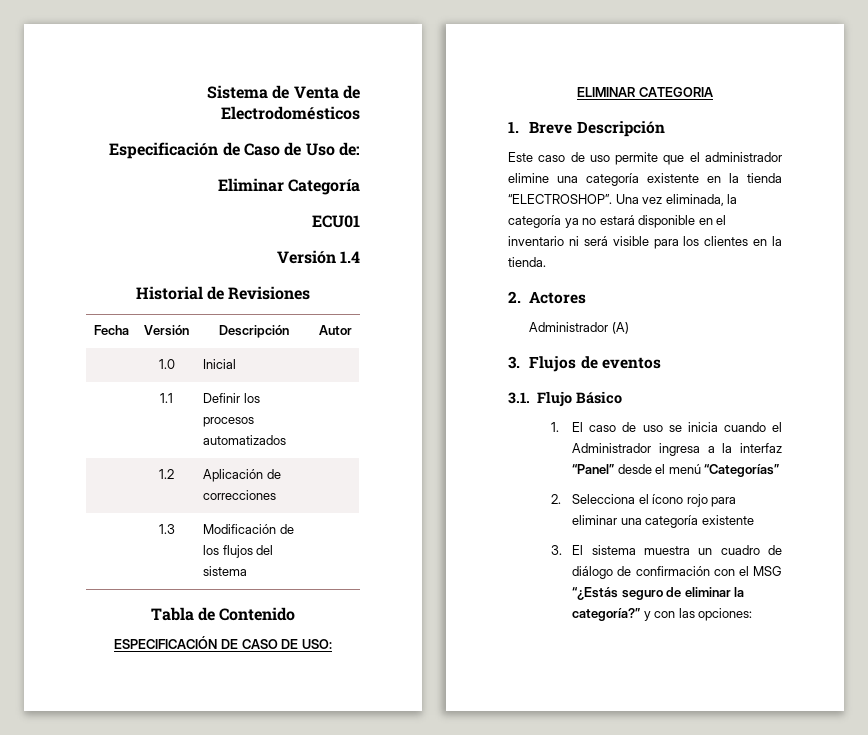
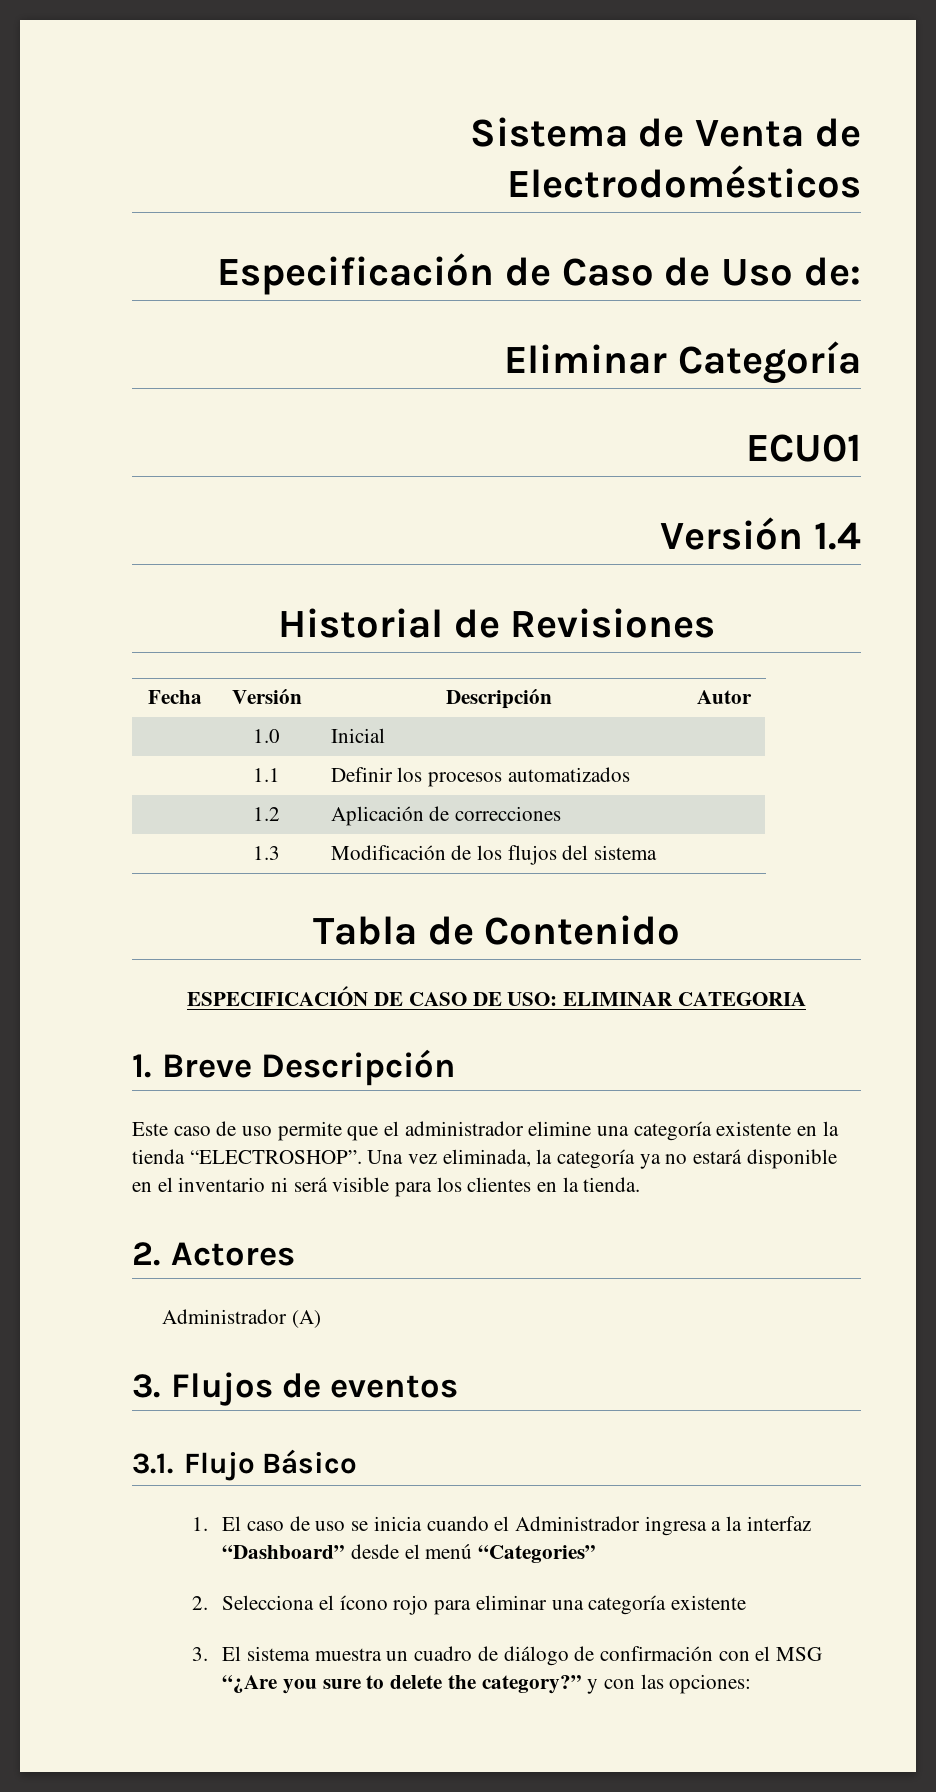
[572,464,615,474] “Panel” -> [222,1545,346,1559] “Dashboard”
[704,464,780,477] “Categorías” -> [478,1545,597,1563] “Categories”
[572,587,745,600] [572,608,641,621] “¿Estás seguro de eliminar la categoría?” -> [222,1675,582,1694] “¿Are you sure to delete the category?”

